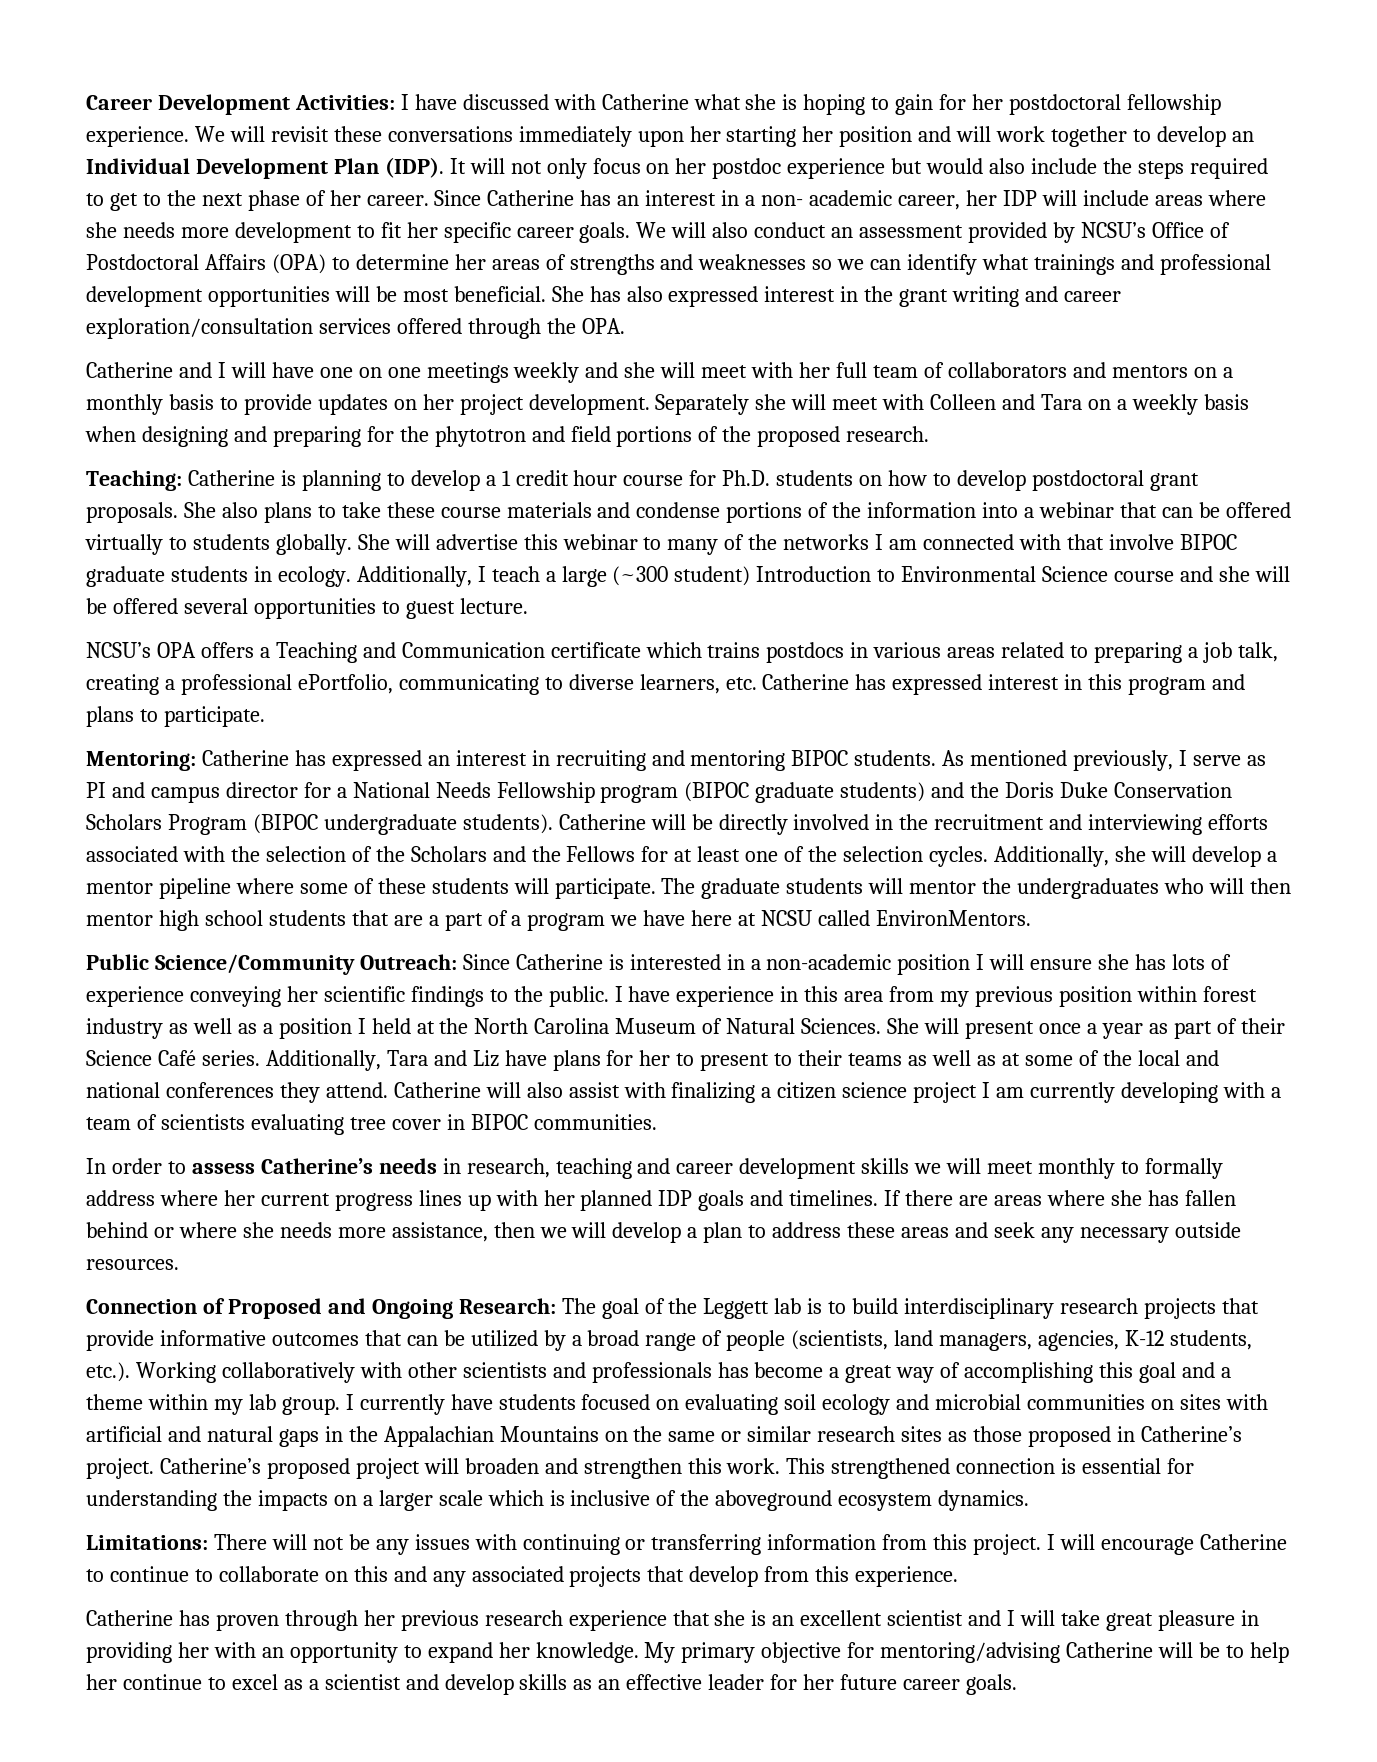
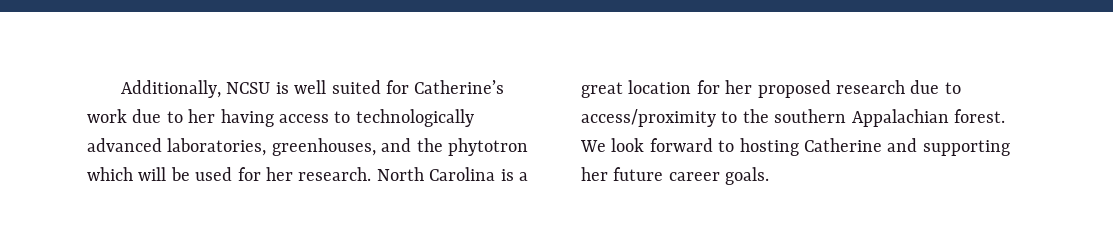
[86,94,1221,115] [86,126,1254,147] [86,157,1268,179] [86,190,1266,211] [86,222,1230,243] [86,254,1271,275] [86,286,1122,307] [86,318,625,339] [86,362,1233,383] [86,394,1249,415] [85,426,930,447] [86,470,1199,491] [86,502,1291,523] [85,534,1237,555] [86,566,1290,587] [86,598,528,619] [86,642,1278,663] [86,674,1246,695] [86,706,265,727] [86,750,1266,771] [86,782,1232,803] [86,814,1269,835] [86,846,1277,867] [86,878,1291,899] [86,910,1031,931] [86,954,1231,975] [86,986,1257,1007] [86,1018,1285,1039] [86,1050,1219,1071] [86,1082,1281,1103] [86,1114,657,1135] [86,1158,1223,1179] [86,1190,1236,1211] [86,1222,1241,1243] [86,1259,179,1270] [86,1298,1259,1319] [86,1330,1252,1351] [86,1362,1231,1383] [86,1394,1268,1415] [86,1426,1242,1447] [86,1458,1195,1479] [86,1490,1030,1511] [86,1534,1287,1555] [86,1566,959,1587] [86,1610,1259,1631] [86,1642,1289,1663] [86,1674,798,1695] Career Development Activities: I have discussed with Catherine what she is hoping to gain for her postdoctoral fellowship experience. We will revisit these conversations immediately upon her starting her position and will work together to develop an Individual Development Plan (IDP). It will not only focus on her postdoc experience but would also include the steps required to get to the next phase of her career. Since Catherine has an interest in a non- academic career, her IDP will include areas where she needs more development to fit her specific career goals. We will also conduct an assessment provided by NCSU’s Office of Postdoctoral Affairs (OPA) to determine her areas of strengths and weaknesses so we can identify what trainings and professional development opportunities will be most beneficial. She has also expressed interest in the grant writing and career exploration/consultation services offered through the OPA. // Catherine and I will have one on one meetings weekly and she will meet with her full team of collaborators and mentors on a monthly basis to provide updates on her project development. Separately she will meet with Colleen and Tara on a weekly basis when designing and preparing for the phytotron and field portions of the proposed research. // Teaching: Catherine is planning to develop a 1 credit hour course for Ph.D. students on how to develop postdoctoral grant proposals. She also plans to take these course materials and condense portions of the information into a webinar that can be offered virtually to students globally. She will advertise this webinar to many of the networks I am connected with that involve BIPOC graduate students in ecology. Additionally, I teach a large (~300 student) Introduction to Environmental Science course and she will be offered several opportunities to guest lecture. // NCSU’s OPA offers a Teaching and Communication certificate which trains postdocs in various areas related to preparing a job talk, creating a professional ePortfolio, communicating to diverse learners, etc. Catherine has expressed interest in this program and plans to participate. // Mentoring: Catherine has expressed an interest in recruiting and mentoring BIPOC students. As mentioned previously, I serve as PI and campus director for a National Needs Fellowship program (BIPOC graduate students) and the Doris Duke Conservation Scholars Program (BIPOC undergraduate students). Catherine will be directly involved in the recruitment and interviewing efforts associated with the selection of the Scholars and the Fellows for at least one of the selection cycles. Additionally, she will develop a mentor pipeline where some of these students will participate. The graduate students will mentor the undergraduates who will then mentor high school students that are a part of a program we have here at NCSU called EnvironMentors. // Public Science/Community Outreach: Since Catherine is interested in a non-academic position I will ensure she has lots of experience conveying her scientific findings to the public. I have experience in this area from my previous position within forest industry as well as a position I held at the North Carolina Museum of Natural Sciences. She will present once a year as part of their Science Café series. Additionally, Tara and Liz have plans for her to present to their teams as well as at some of the local and national conferences they attend. Catherine will also assist with finalizing a citizen science project I am currently developing with a team of scientists evaluating tree cover in BIPOC communities. // In order to assess Catherine’s needs in research, teaching and career development skills we will meet monthly to formally address where her current progress lines up with her planned IDP goals and timelines. If there are areas where she has fallen behind or where she needs more assistance, then we will develop a plan to address these areas and seek any necessary outside resources. // Connection of Proposed and Ongoing Research: The goal of the Leggett lab is to build interdisciplinary research projects that provide informative outcomes that can be utilized by a broad range of people (scientists, land managers, agencies, K-12 students, etc.). Working collaboratively with other scientists and professionals has become a great way of accomplishing this goal and a theme within my lab group. I currently have students focused on evaluating soil ecology and microbial communities on sites with artificial and natural gaps in the Appalachian Mountains on the same or similar research sites as those proposed in Catherine’s project. Catherine’s proposed project will broaden and strengthen this work. This strengthened connection is essential for understanding the impacts on a larger scale which is inclusive of the aboveground ecosystem dynamics. // Limitations: There will not be any issues with continuing or transferring information from this project. I will encourage Catherine to continue to collaborate on this and any associated projects that develop from this experience. // Catherine has proven through her previous research experience that she is an excellent scientist and I will take great pleasure in providing her with an opportunity to expand her knowledge. My primary objective for mentoring/advising Catherine will be to help her continue to excel as a scientist and develop skills as an effective leader for -> [121,80,505,98] [87,109,474,127] [87,138,528,156] [87,167,528,181] [581,80,961,98] [581,109,1005,127] [580,138,1010,156] Additionally, NCSU is well suited for Catherine’s work due to her having access to technologically advanced laboratories, greenhouses, and the phytotron which will be used for her research. North Carolina is a great location for her proposed research due to access/proximity to the southern Appalachian forest. We look forward to hosting Catherine and supporting

